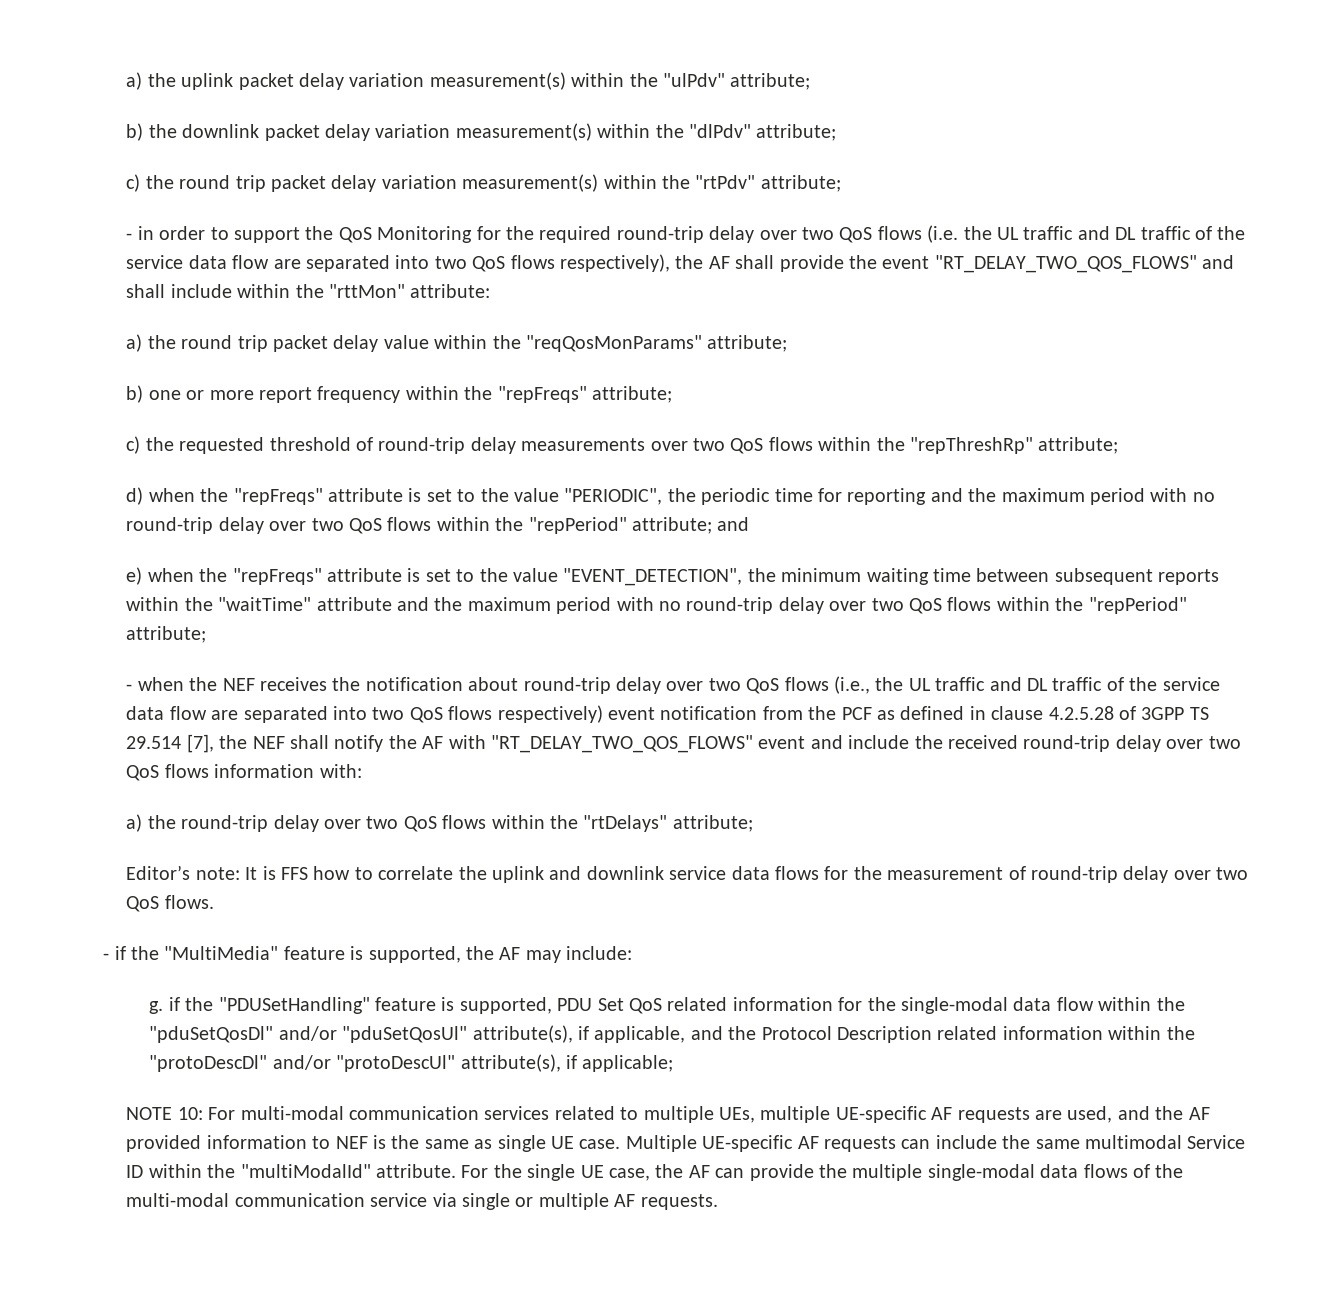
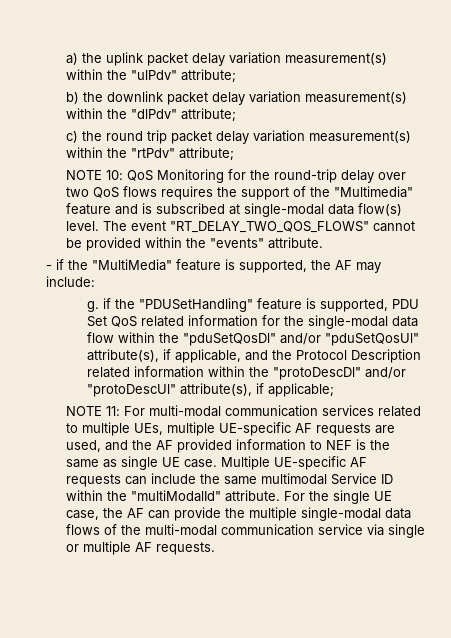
[126,225,1246,243] [126,254,1235,273] [126,284,491,298] [126,334,788,352] [126,385,672,403] [126,436,1119,454] [126,487,1215,505] [126,517,750,534] [126,567,1220,586] [126,597,1187,614] [126,626,207,643] [126,676,1220,694] [126,705,1209,723] [126,734,1241,753] [126,764,362,781] [126,814,143,832] - in order to support the QoS Monitoring for the required round-trip delay over two QoS flows (i.e. the UL traffic and DL traffic of the service data flow are separated into two QoS flows respectively), the AF shall provide the event "RT_DELAY_TWO_QOS_FLOWS" and shall include within the "rttMon" attribute: // a) the round trip packet delay value within the "reqQosMonParams" attribute; // b) one or more report frequency within the "repFreqs" attribute; // c) the requested threshold of round-trip delay measurements over two QoS flows within the "repThreshRp" attribute; // d) when the "repFreqs" attribute is set to the value "PERIODIC", the periodic time for reporting and the maximum period with no round-trip delay over two QoS flows within the "repPeriod" attribute; and // e) when the "repFreqs" attribute is set to the value "EVENT_DETECTION", the minimum waiting time between subsequent reports within the "waitTime" attribute and the maximum period with no round-trip delay over two QoS flows within the "repPeriod" attribute; // - when the NEF receives the notification about round-trip delay over two QoS flows (i.e., the UL traffic and DL traffic of the service data flow are separated into two QoS flows respectively) event notification from the PCF as defined in clause 4.2.5.28 of 3GPP TS 29.514 [7], the NEF shall notify the AF with "RT_DELAY_TWO_QOS_FLOWS" event and include the received round-trip delay over two QoS flows information with: // a) -> [66,169,247,183] NOTE 10: QoS Monitoring for
[491,815,753,832] [126,865,1249,883] [126,895,214,912] within the "rtDelays" attribute; // Editor’s note: It is FFS how to correlate the uplink and downlink service data flows for the measurement of round-trip delay over two QoS flows. -> [161,186,414,200] [66,203,403,217] [66,221,416,233] [66,237,324,251] requires the support of the "Multimedia" feature and is subscribed at single-modal data flow(s) level. The event "RT_DELAY_TWO_QOS_FLOWS" cannot be provided within the "events" attribute.
[177,1107,203,1120] 10: -> [106,406,121,416] 11:

